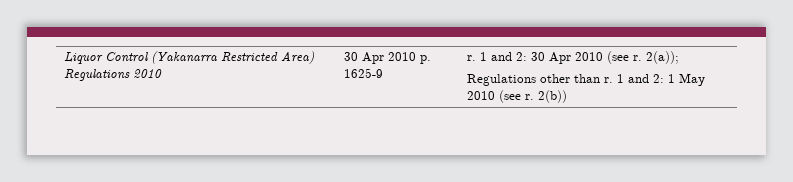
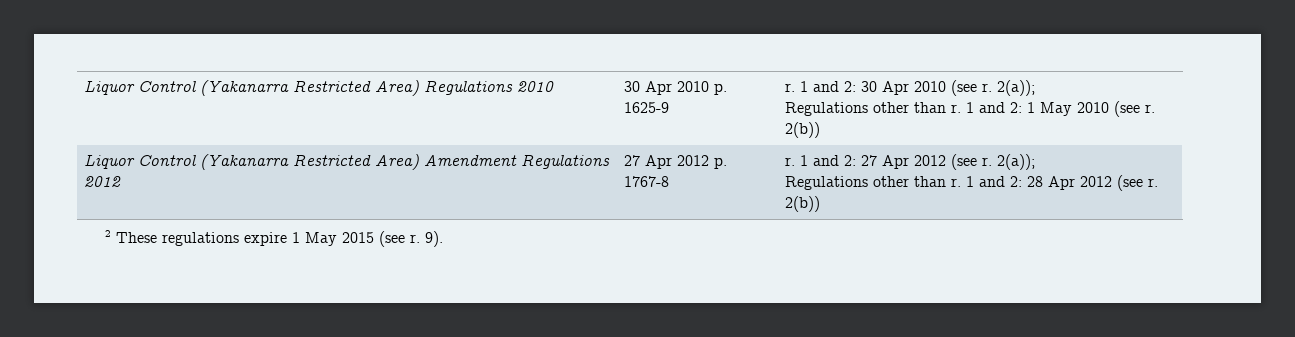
(568, 96) none -> [84,154,611,170] [84,176,122,187] [624,155,728,169] [624,176,670,187] [785,154,1036,170] [785,175,1159,191] [785,196,821,212] [104,230,443,247] // Liquor Control (Yakanarra Restricted Area) Amendment Regulations 2012 | 27 Apr 2012 p. 1767-8 | r. 1 and 2: 27 Apr 2012 (see r. 2(a)); // Regulations other than r. 1 and 2: 28 Apr 2012 (see r. 2(b)) // 2 These regulations expire 1 May 2015 (see r. 9).

